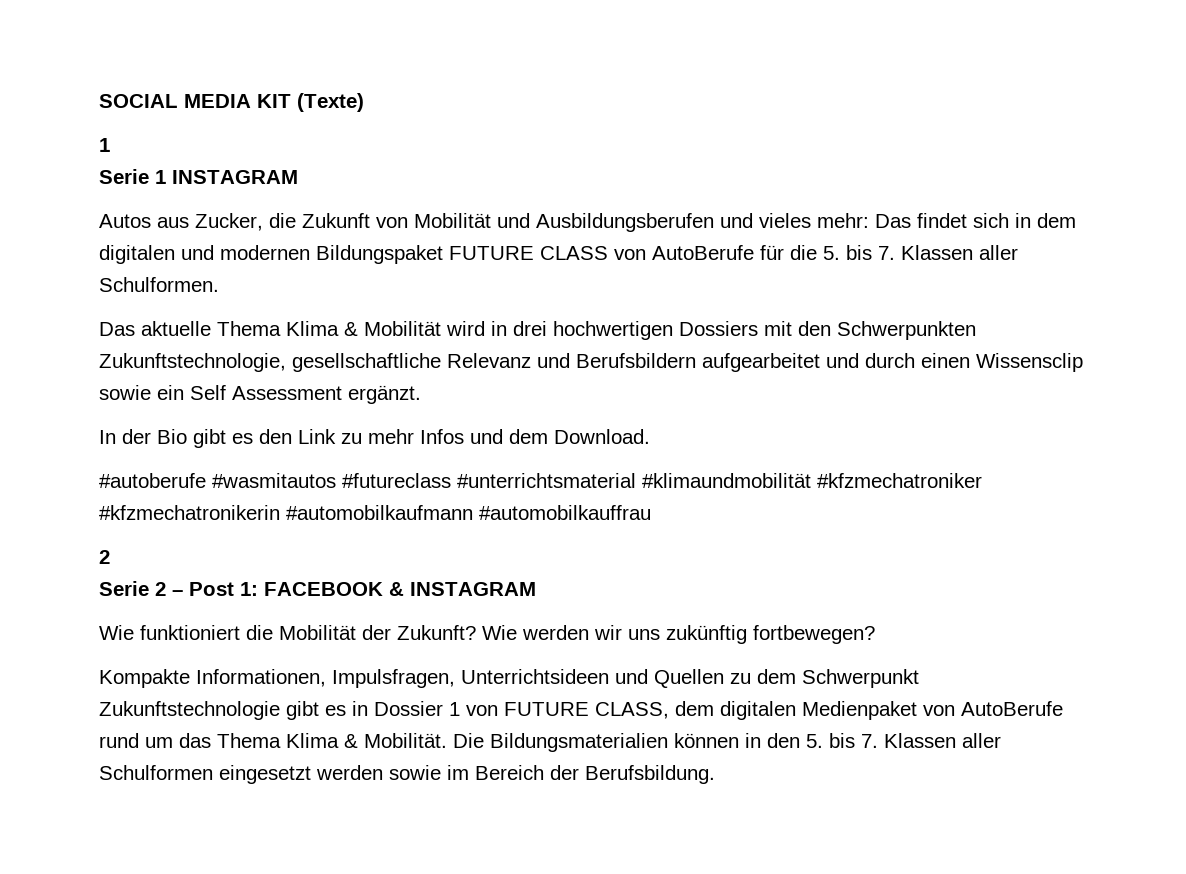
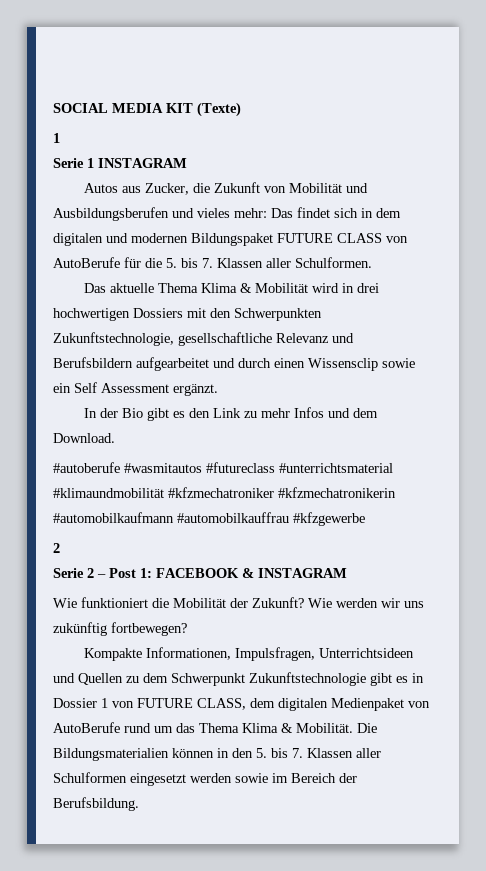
(651, 512) none -> [293,512,365,526] #kfzgewerbe

